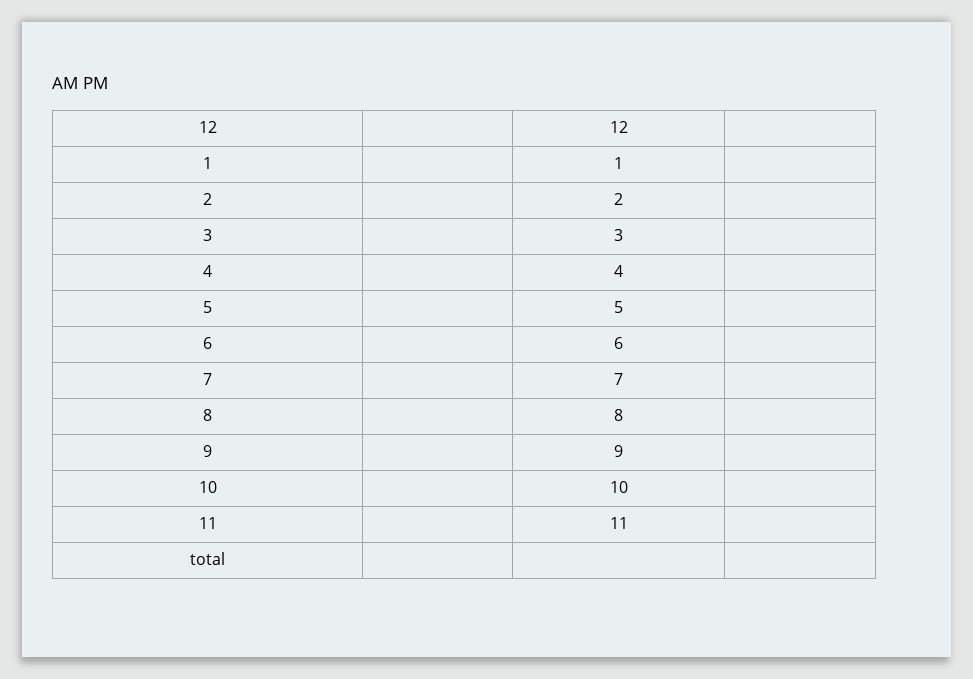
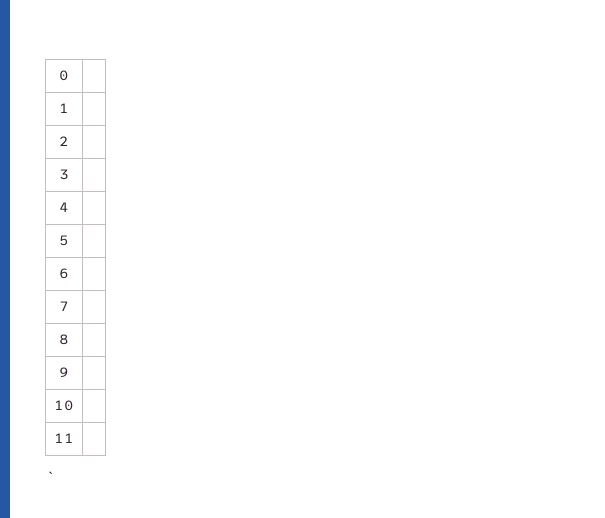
[52,77,108,89] [198,121,217,133] [609,121,628,133] [203,157,212,169] [614,157,623,169] [203,193,212,205] [614,193,623,205] [203,229,212,241] [614,229,623,241] [203,265,212,277] [614,265,623,277] [203,301,212,313] [614,301,623,313] [203,337,212,349] [614,337,623,349] [203,373,212,385] [614,373,623,385] [203,409,212,421] [614,409,623,421] [203,445,212,457] [614,445,623,457] [198,481,217,493] [609,481,628,493] [198,517,217,529] [609,517,628,529] [190,552,225,565] AM PM // 12 | | 12 | // 1 | | 1 | // 2 | | 2 | // 3 | | 3 | // 4 | | 4 | // 5 | | 5 | // 6 | | 6 | // 7 | | 7 | // 8 | | 8 | // 9 | | 9 | // 10 | | 10 | // 11 | | 11 | // total | | | -> [59,70,69,81] [59,103,69,113] [59,136,69,146] [59,169,69,180] [59,202,69,212] [59,235,69,246] [59,268,69,279] [59,301,69,311] [59,334,69,345] [59,367,69,377] [54,400,74,411] [54,433,74,443] [45,471,56,483] 0 | // 1 | // 2 | // 3 | // 4 | // 5 | // 6 | // 7 | // 8 | // 9 | // 10 | // 11 | // `

